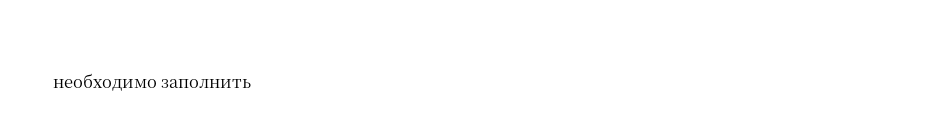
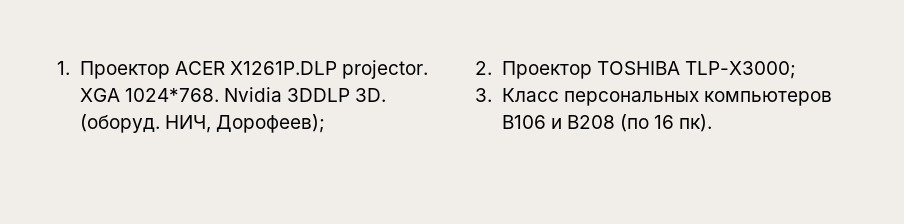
[53,73,252,91] необходимо заполнить -> [57,60,428,79] [79,87,387,102] [79,114,325,133] [475,61,796,79] [475,88,832,106] [501,114,713,132] 1. Проектор ACER Х1261Р.DLP projector. XGA 1024*768. Nvidia 3DDLP 3D. (оборуд. НИЧ, Дорофеев); // 2. Проектор TOSHIBA TLP-X3000; // 3. Класс персональных компьютеров В106 и В208 (по 16 пк).

